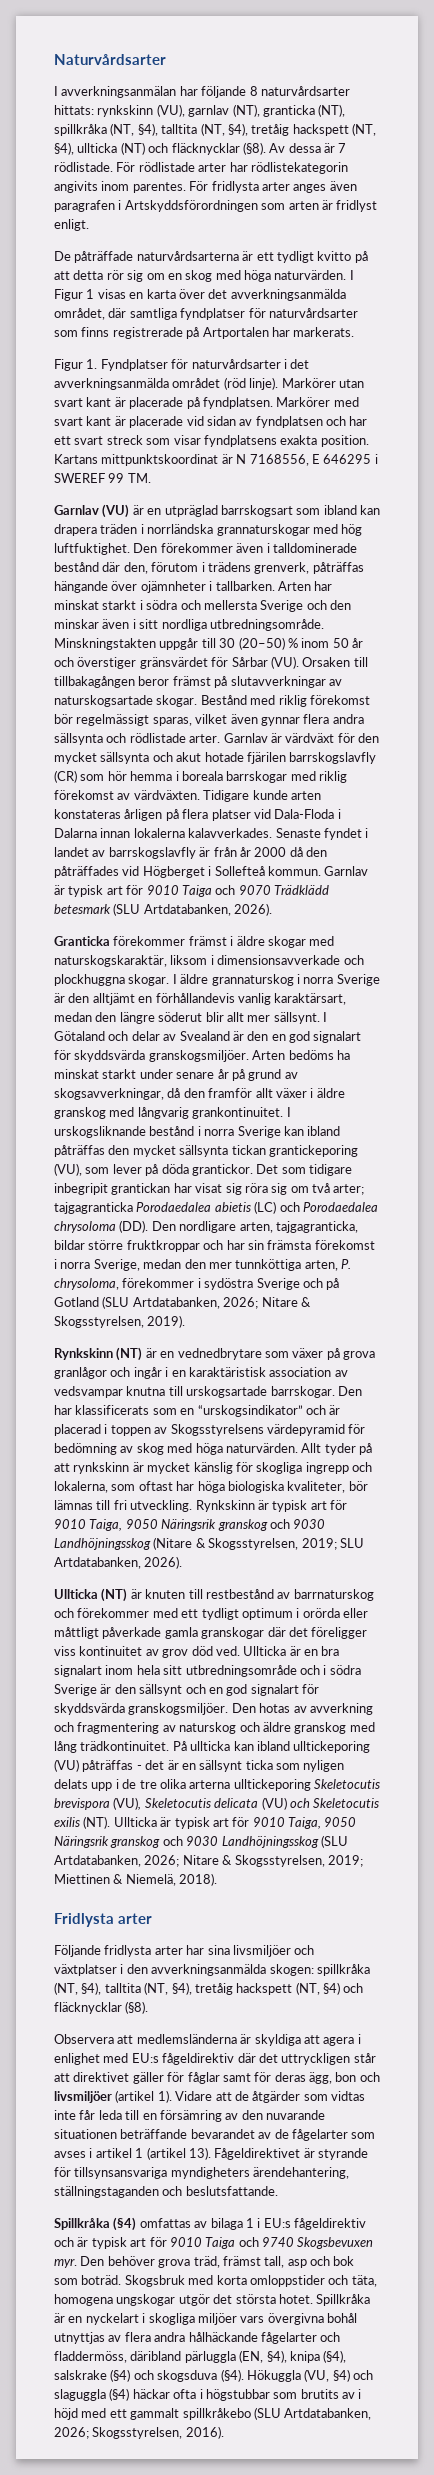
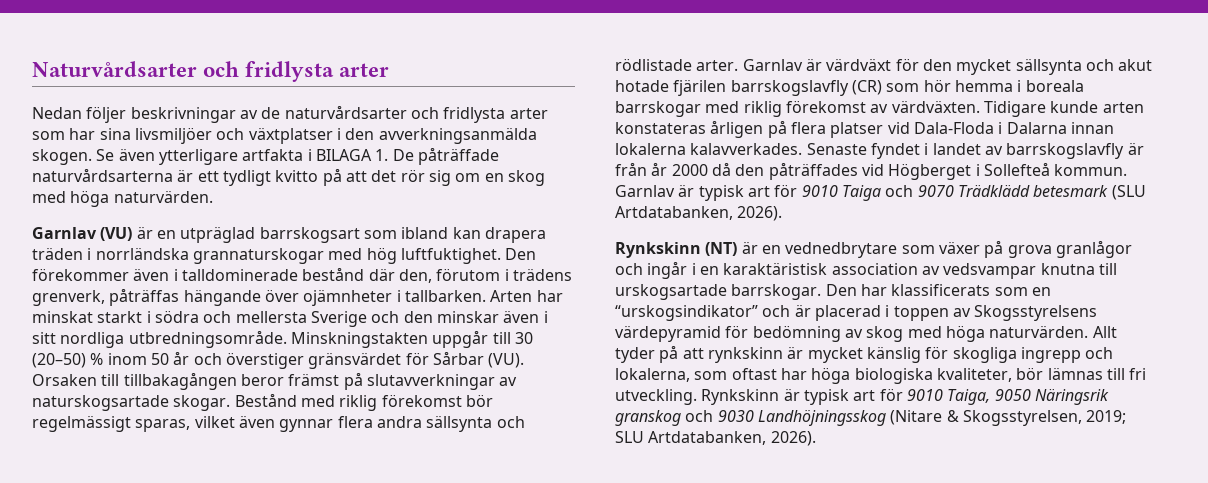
[54,86,350,98] [54,104,346,117] [54,123,376,136] [54,142,347,155] [54,162,348,174] [54,181,357,193] [54,200,378,212] [54,219,89,231] // I avverkningsanmälan har följande 8 naturvårdsarter hittats: rynkskinn (VU), garnlav (NT), granticka (NT), spillkråka (NT, §4), talltita (NT, §4), tretåig hackspett (NT, §4), ullticka (NT) och fläcknycklar (§8). Av dessa är 7 rödlistade. För rödlistade arter har rödlistekategorin angivits inom parentes. För fridlysta arter anges även paragrafen i Artskyddsförordningen som arten är fridlyst enligt. // -> [203,61,390,82] [32,105,548,123] [32,127,537,144] [32,148,389,165] och fridlysta arter // Nedan följer beskrivningar av de naturvårdsarter och fridlysta arter som har sina livsmiljöer och växtplatser i den avverkningsanmälda skogen. Se även ytterligare artfakta i BILAGA 1.
[73,270,104,280] detta -> [371,170,397,182] det
[349,270,354,280] [54,289,346,301] [54,308,358,320] [54,327,355,339] [54,359,310,371] [54,377,364,390] [54,397,359,409] [54,416,368,428] [54,435,369,447] [54,454,378,466] [54,473,151,483] I Figur 1 visas en karta över det avverkningsanmälda området, där samtliga fyndplatser för naturvårdsarter som finns registrerade på Artportalen har markerats. // Figur 1. Fyndplatser för naturvårdsarter i det avverkningsanmälda området (röd linje). Markörer utan svart kant är placerade på fyndplatsen. Markörer med svart kant är placerade vid sidan av fyndplatsen och har ett svart streck som visar fyndplatsens exakta position. Kartans mittpunktskoordinat är N 7168556, E 646295 i SWEREF 99 TM. -> (213, 196) none
[54,936,335,948] [54,955,364,967] [54,974,380,986] [54,993,347,1005] [54,1012,327,1024] [54,1031,362,1043] [54,1050,350,1062] [54,1069,298,1081] [54,1088,345,1100] [54,1107,291,1119] [54,1126,341,1138] [54,1145,358,1157] [54,1163,352,1176] [54,1183,365,1195] [54,1201,378,1214] [54,1220,358,1233] [54,1240,375,1252] [54,1259,351,1271] [54,1278,340,1290] [54,1296,311,1309] [54,1315,186,1328] // Granticka förekommer främst i äldre skogar med naturskogskaraktär, liksom i dimensionsavverkade och plockhuggna skogar. I äldre grannaturskog i norra Sverige är den alltjämt en förhållandevis vanlig karaktärsart, medan den längre söderut blir allt mer sällsynt. I Götaland och delar av Svealand är den en god signalart för skyddsvärda granskogsmiljöer. Arten bedöms ha minskat starkt under senare år på grund av skogsavverkningar, då den framför allt växer i äldre granskog med långvarig grankontinuitet. I urskogsliknande bestånd i norra Sverige kan ibland påträffas den mycket sällsynta tickan grantickeporing (VU), som lever på döda grantickor. Det som tidigare inbegripit grantickan har visat sig röra sig om två arter; tajgagranticka Porodaedalea abietis (LC) och Porodaedalea chrysoloma (DD). Den nordligare arten, tajgagranticka, bildar större fruktkroppar och har sin främsta förekomst i norra Sverige, medan den mer tunnköttiga arten, P. chrysoloma, förekommer i sydöstra Sverige och på Gotland (SLU Artdatabanken, 2026; Nitare & Skogsstyrelsen, 2019). -> (783, 213) none
[54,1588,374,1602] [54,1608,368,1620] [54,1627,368,1639] [54,1646,340,1658] [54,1665,361,1677] [54,1684,319,1696] [54,1703,373,1715] [54,1722,375,1734] [54,1741,371,1753] [54,1759,345,1772] [54,1779,380,1791] [54,1797,380,1810] [54,1816,357,1829] [54,1835,348,1848] [54,1855,363,1867] [54,1873,218,1886] [54,1913,152,1927] [54,1945,315,1957] [54,1964,370,1976] [54,1982,364,1995] [54,2001,149,2014] [54,2034,361,2046] [54,2053,376,2065] [54,2072,380,2084] [54,2090,365,2103] [54,2110,325,2122] [54,2129,376,2141] [54,2147,368,2160] [54,2167,350,2179] [54,2186,278,2198] [54,2217,366,2231] [54,2237,374,2249] [54,2256,355,2268] [54,2275,377,2287] [54,2294,371,2306] [54,2313,357,2325] [54,2332,341,2344] [54,2350,347,2363] [54,2369,373,2382] [54,2388,362,2401] [54,2407,372,2420] [54,2426,224,2439] // Ullticka (NT) är knuten till restbestånd av barrnaturskog och förekommer med ett tydligt optimum i orörda eller måttligt påverkade gamla granskogar där det föreligger viss kontinuitet av grov död ved. Ullticka är en bra signalart inom hela sitt utbredningsområde och i södra Sverige är den sällsynt och en god signalart för skyddsvärda granskogsmiljöer. Den hotas av avverkning och fragmentering av naturskog och äldre granskog med lång trädkontinuitet. På ullticka kan ibland ulltickeporing (VU) påträffas - det är en sällsynt ticka som nyligen delats upp i de tre olika arterna ulltickeporing Skeletocutis brevispora (VU), Skeletocutis delicata (VU) och Skeletocutis exilis (NT). Ullticka är typisk art för 9010 Taiga, 9050 Näringsrik granskog och 9030 Landhöjningsskog (SLU Artdatabanken, 2026; Nitare & Skogsstyrelsen, 2019; Miettinen & Niemelä, 2018). // Fridlysta arter // Följande fridlysta arter har sina livsmiljöer och växtplatser i den avverkningsanmälda skogen: spillkråka (NT, §4), talltita (NT, §4), tretåig hackspett (NT, §4) och fläcknycklar (§8). // Observera att medlemsländerna är skyldiga att agera i enlighet med EU:s fågeldirektiv där det uttryckligen står att direktivet gäller för fåglar samt för deras ägg, bon och livsmiljöer (artikel 1). Vidare att de åtgärder som vidtas inte får leda till en försämring av den nuvarande situationen beträffande bevarandet av de fågelarter som avses i artikel 1 (artikel 13). Fågeldirektivet är styrande för tillsynsansvariga myndigheters ärendehantering, ställningstaganden och beslutsfattande. // Spillkråka (§4) omfattas av bilaga 1 i EU:s fågeldirektiv och är typisk art för 9010 Taiga och 9740 Skogsbevuxen myr. Den behöver grova träd, främst tall, asp och bok som boträd. Skogsbruk med korta omloppstider och täta, homogena ungskogar utgör det största hotet. Spillkråka är en nyckelart i skogliga miljöer vars övergivna bohål utnyttjas av flera andra hålhäckande fågelarter och fladdermöss, däribland pärluggla (EN, §4), knipa (§4), salskrake (§4) och skogsduva (§4). Hökuggla (VU, §4) och slaguggla (§4) häckar ofta i högstubbar som brutits av i höjd med ett gammalt spillkråkebo (SLU Artdatabanken, 2026; Skogsstyrelsen, 2016). -> (816, 438) none

